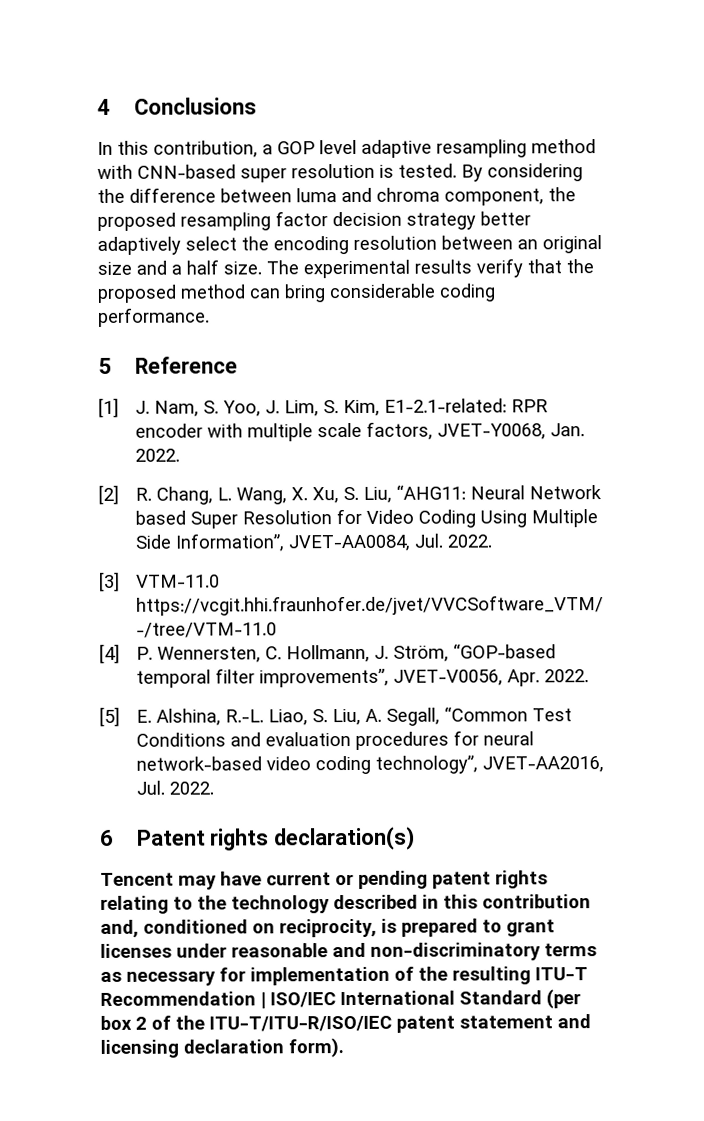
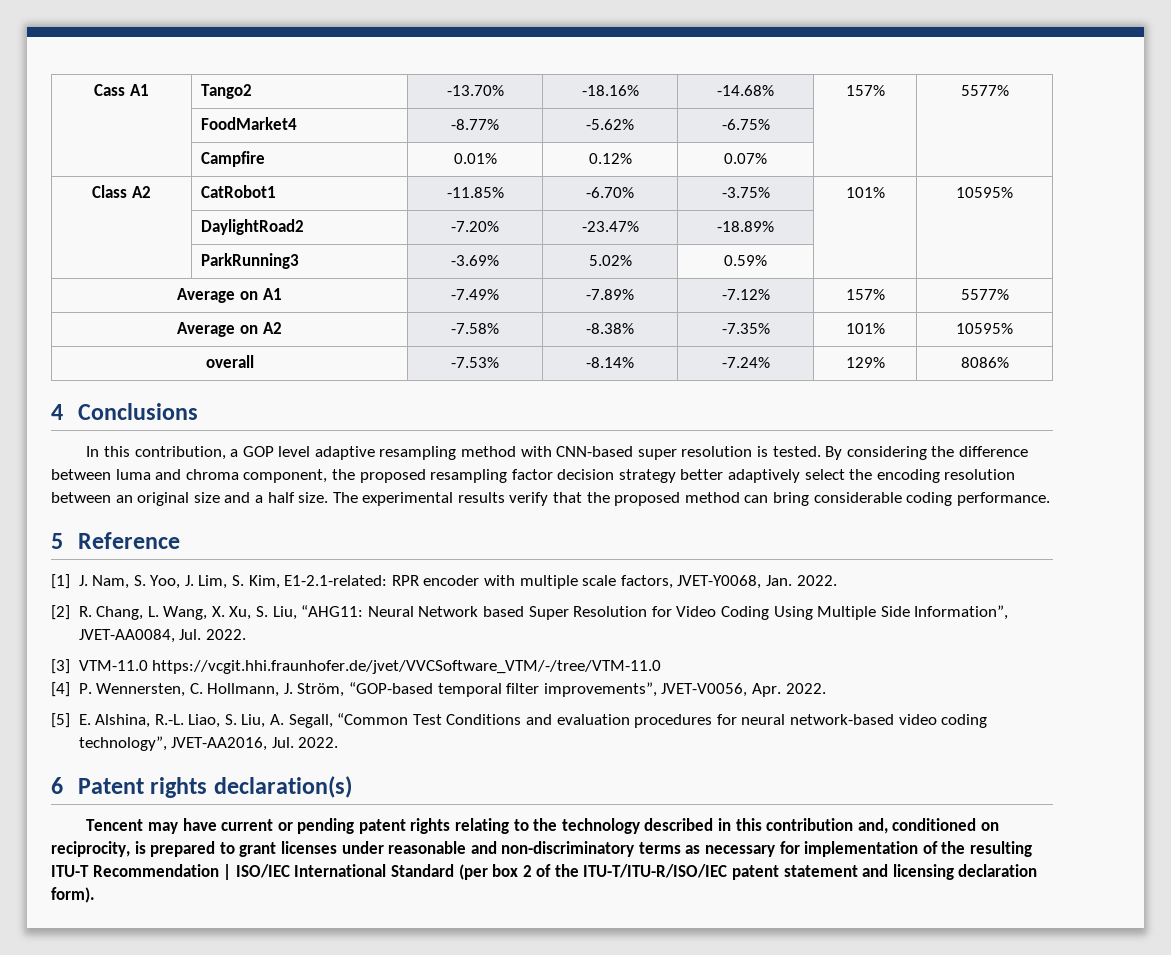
(97, 106) none -> [94,84,149,96] [200,84,252,99] [446,85,504,96] [581,85,639,96] [717,85,774,96] [845,85,885,96] [960,85,1009,96] [200,117,297,130] [451,119,499,130] [586,119,634,130] [721,119,770,130] [200,151,265,167] [453,153,497,164] [588,153,632,164] [724,153,767,164] [92,185,151,198] [200,185,276,198] [446,187,504,198] [586,187,634,198] [721,187,770,198] [845,187,885,198] [956,187,1013,198] [200,219,304,235] [451,221,499,232] [581,221,639,232] [717,221,774,232] [200,253,299,269] [451,255,499,266] [588,255,632,266] [724,255,767,266] [177,288,282,303] [451,289,499,300] [586,289,634,300] [721,289,770,300] [845,289,885,300] [960,289,1009,300] [177,322,282,337] [451,323,499,334] [586,323,634,334] [721,323,770,334] [845,323,885,334] [956,323,1013,334] [205,355,254,368] [451,357,499,368] [586,357,634,368] [721,357,770,368] [845,357,885,368] [960,357,1009,368] Cass A1 | Tango2 | -13.70% | -18.16% | -14.68% | 157% | 5577% // | FoodMarket4 | -8.77% | -5.62% | -6.75% | | // | Campfire | 0.01% | 0.12% | 0.07% | | // Class A2 | CatRobot1 | -11.85% | -6.70% | -3.75% | 101% | 10595% // | DaylightRoad2 | -7.20% | -23.47% | -18.89% | | // | ParkRunning3 | -3.69% | 5.02% | 0.59% | | // Average on A1 | -7.49% | -7.89% | -7.12% | 157% | 5577% // Average on A2 | -7.58% | -8.38% | -7.35% | 101% | 10595% // overall | -7.53% | -8.14% | -7.24% | 129% | 8086% //

